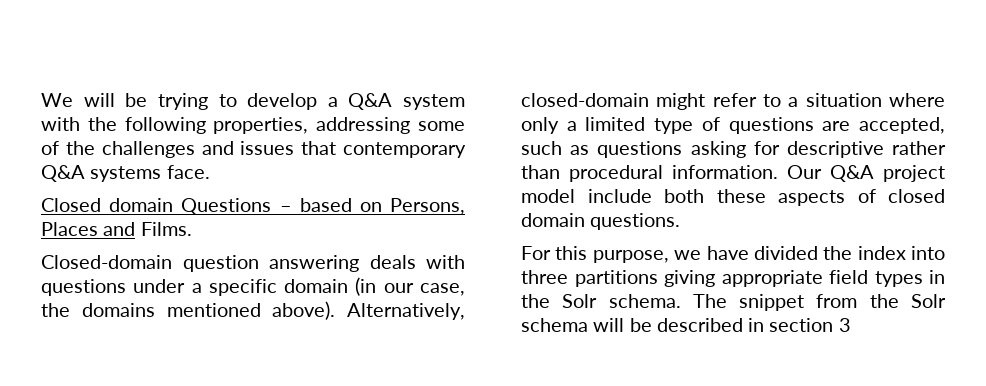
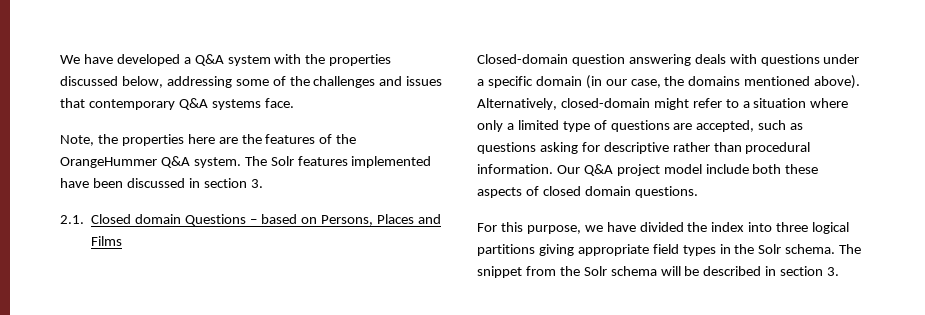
[83,93,318,110] will be trying to develop -> [83,54,180,66] have developed
[124,117,309,134] following properties, -> [329,54,392,66] [60,76,163,88] properties discussed below,
(210, 172) none -> [60,134,357,146] [60,156,432,168] [60,178,263,188] [60,215,84,224] Note, the properties here are the features of the OrangeHummer Q&A system. The Solr features implemented have been discussed in section 3. // 2.1.
[140,222,192,236] Films. -> [91,236,123,246] Films
(568, 277) none -> [812,222,850,234] logical
[838,318,851,332] 3 -> [827,267,840,276] 3.

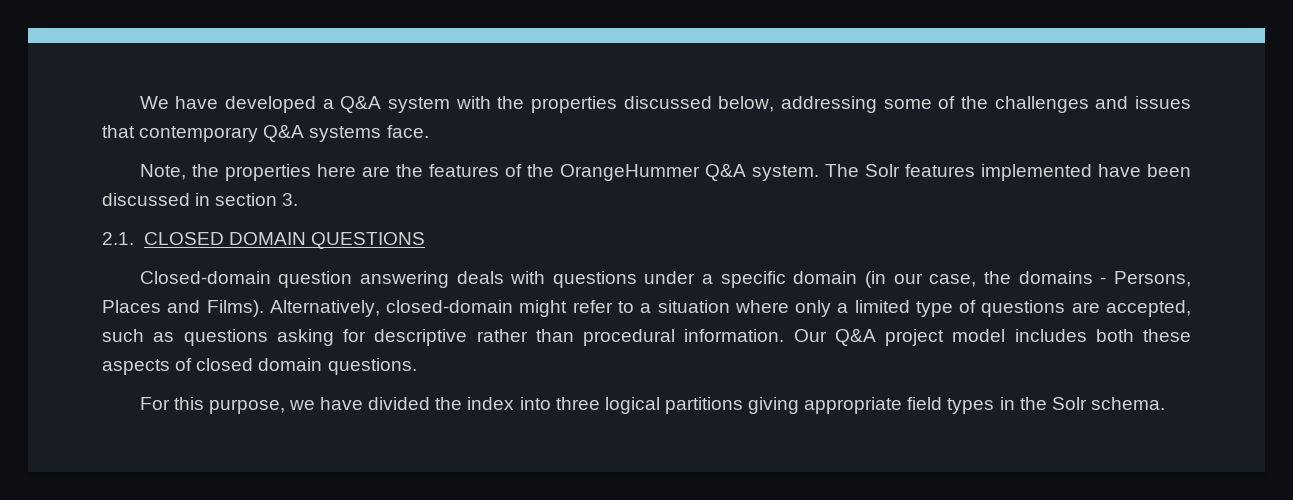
[91,214,441,226] [91,236,123,246] Closed domain Questions – based on Persons, Places and Films -> [143,232,425,249] CLOSED DOMAIN QUESTIONS
[744,75,861,89] mentioned above). -> [1100,271,1192,287] [102,300,264,317] - Persons, Places and Films).
[705,164,749,174] include -> [1014,329,1087,342] includes
[839,244,862,254] [477,266,840,278] The snippet from the Solr schema will be described in section 3. -> (1166, 403) none

